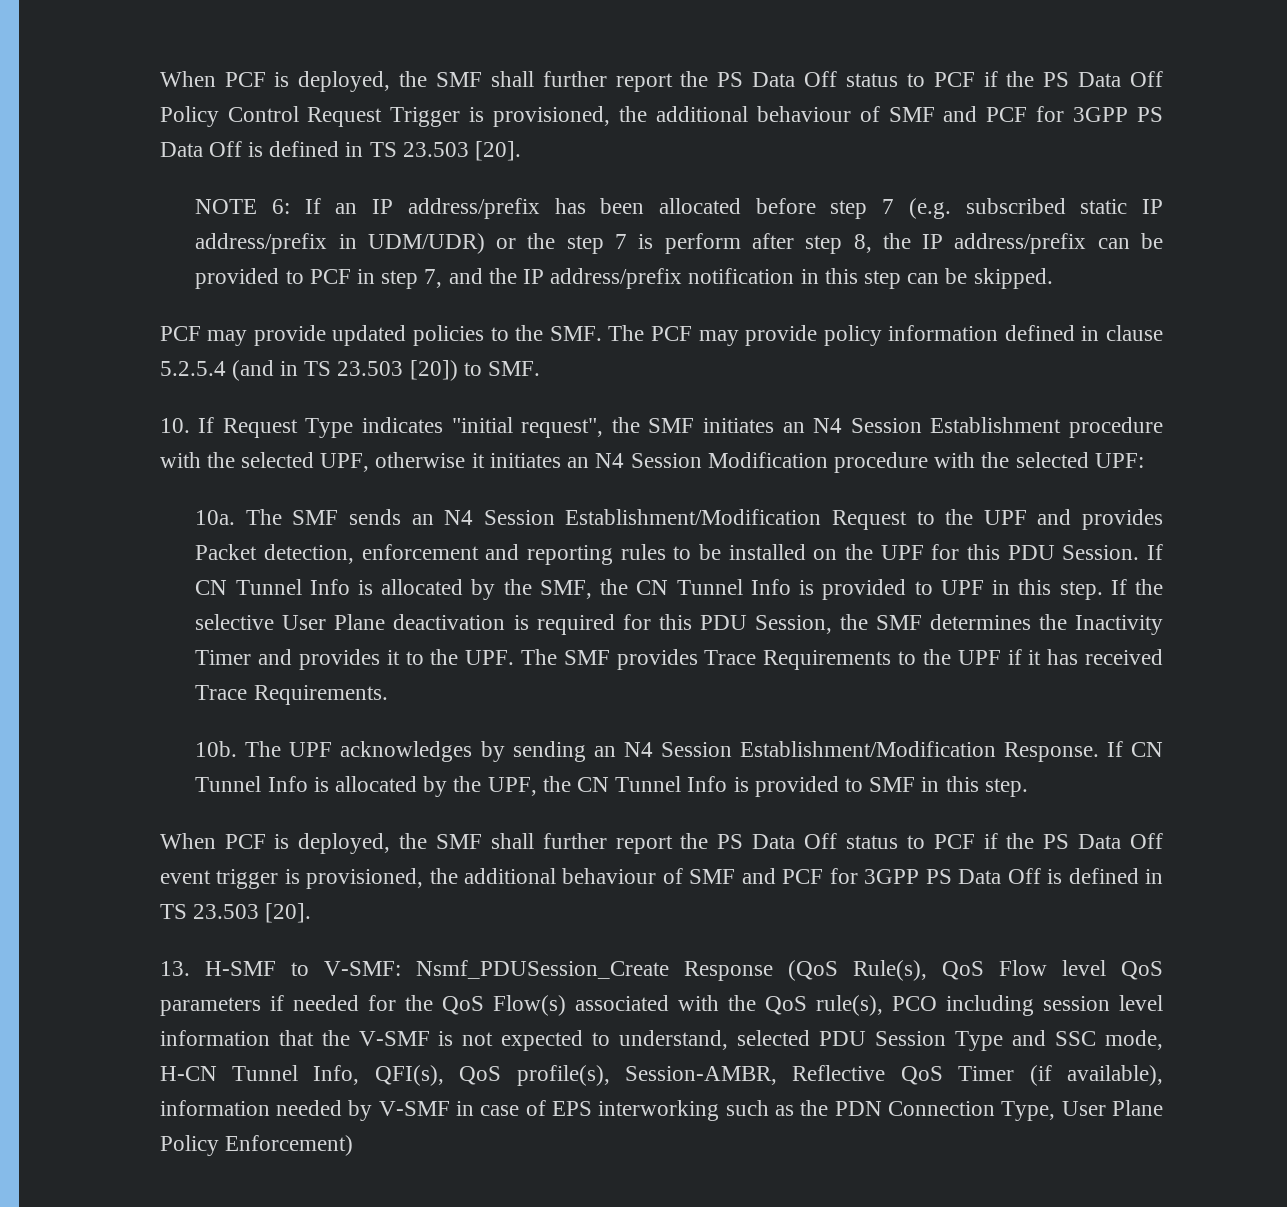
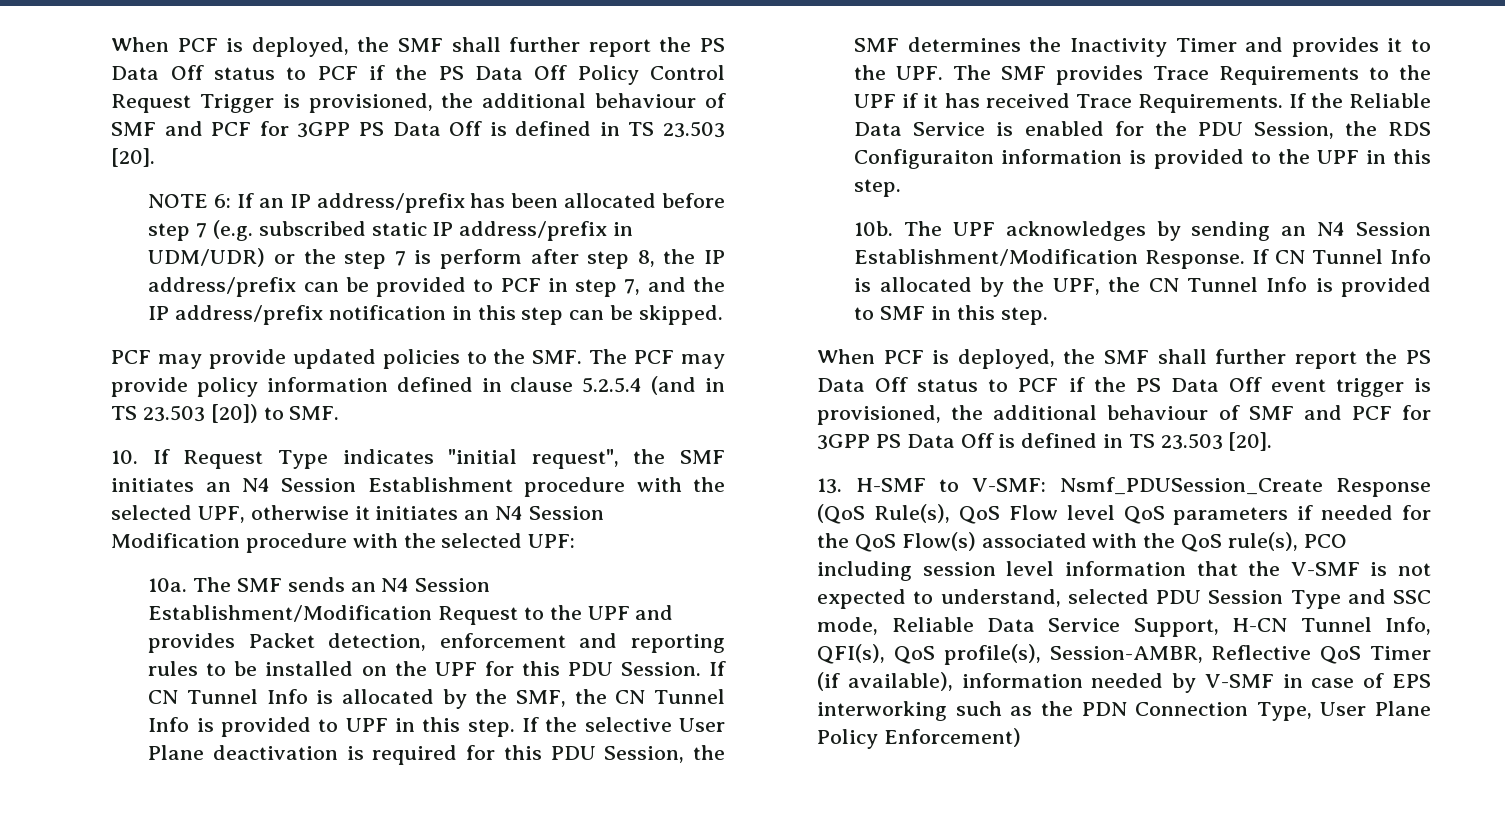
(388, 695) none -> [1288,93,1431,108] [854,121,1431,139] [854,149,1431,169] [854,179,902,197] If the Reliable Data Service is enabled for the PDU Session, the RDS Configuraiton information is provided to the UPF in this step.
(1163, 1040) none -> [891,617,1219,637] Reliable Data Service Support,

